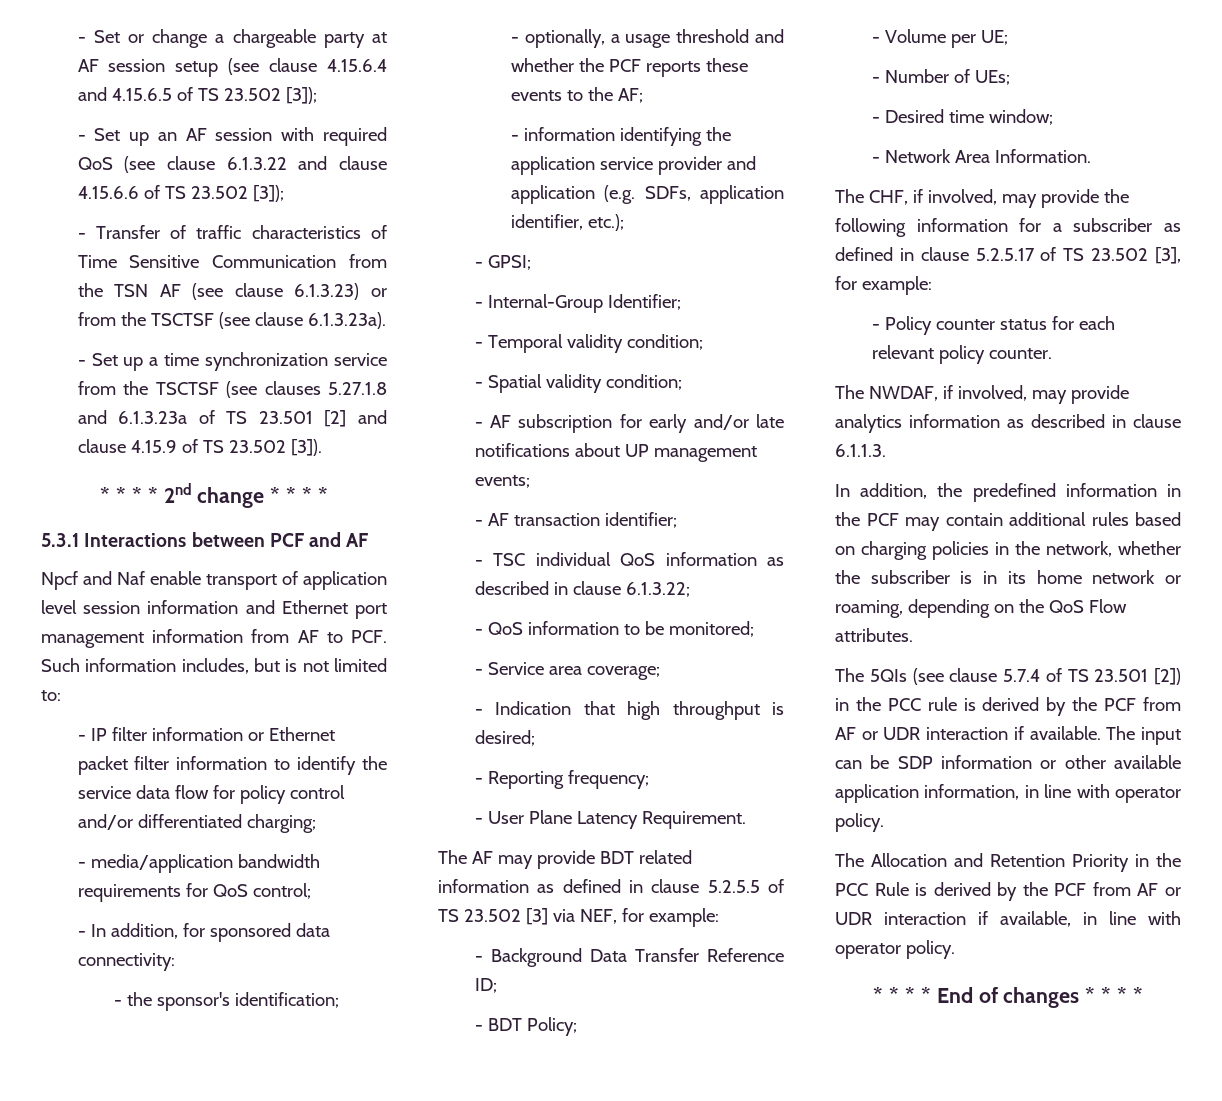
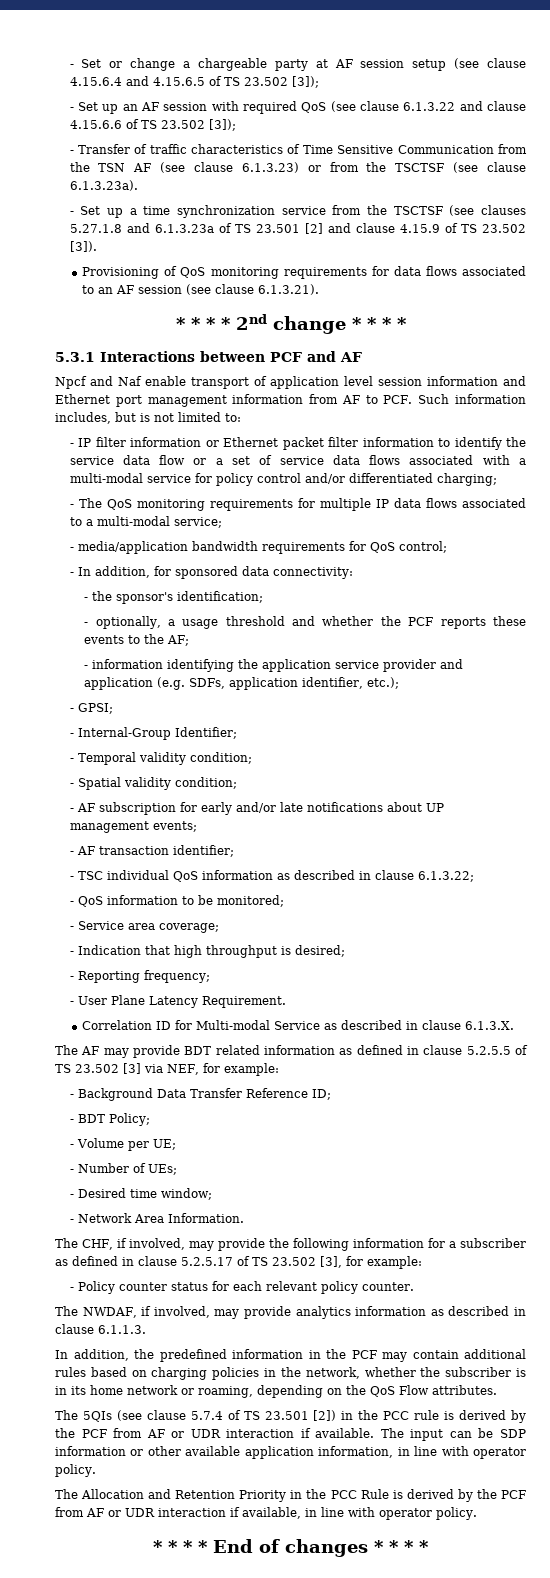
(322, 447) none -> [82,266,526,279] [82,284,320,295] // Provisioning of QoS monitoring requirements for data flows associated to an AF session (see clause 6.1.3.21).
(209, 792) none -> [193,455,526,465] [69,473,191,483] or a set of service data flows associated with a multi-modal service
(316, 823) none -> [69,498,526,511] [69,516,222,528] // - The QoS monitoring requirements for multiple IP data flows associated to a multi-modal service;
(746, 820) none -> [82,1020,515,1030] // Correlation ID for Multi-modal Service as described in clause 6.1.3.X.

